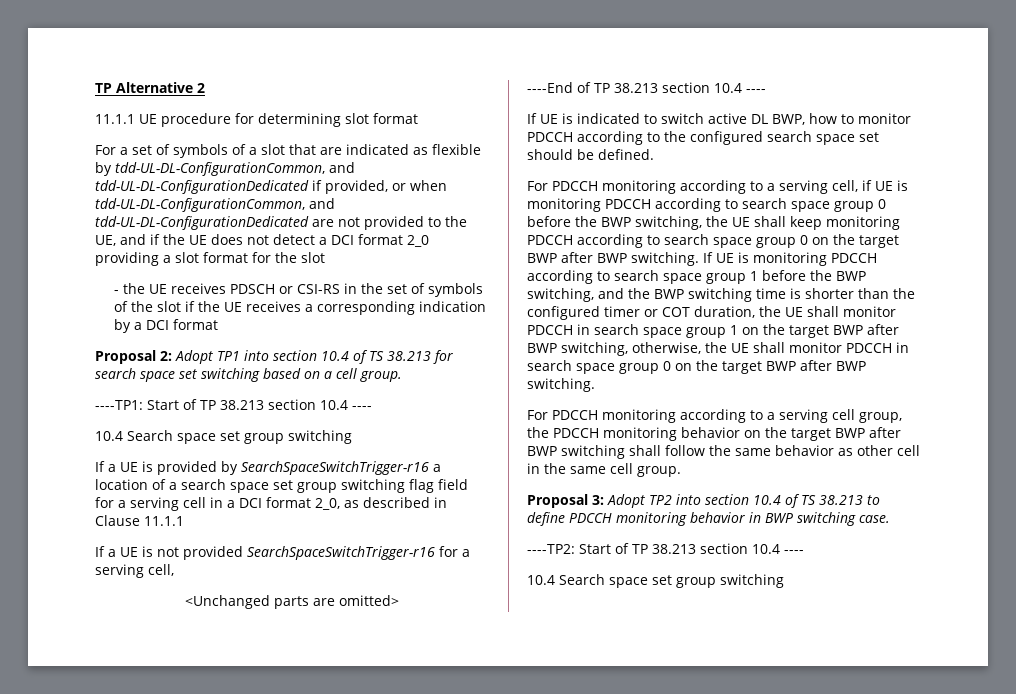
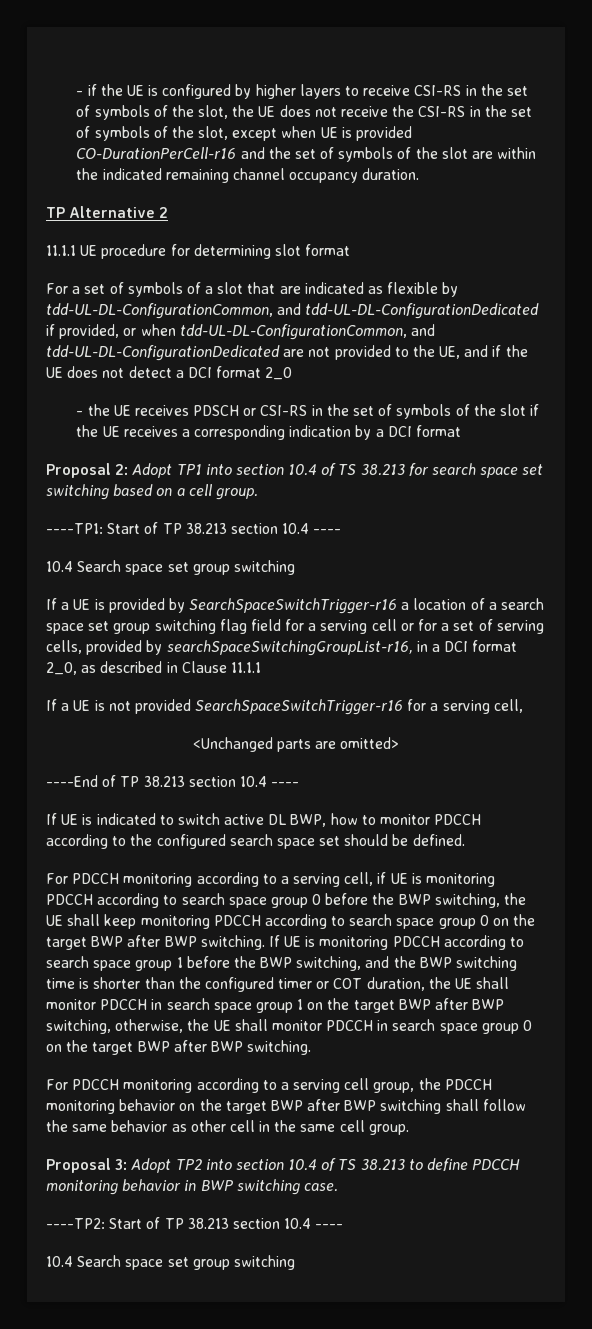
(95, 88) none -> [76,84,528,99] [76,105,532,120] [76,126,412,141] [76,147,537,162] [76,168,420,183] - if the UE is configured by higher layers to receive CSI-RS in the set of symbols of the slot, the UE does not receive the CSI-RS in the set of symbols of the slot, except when UE is provided CO-DurationPerCell-r16 and the set of symbols of the slot are within the indicated remaining channel occupancy duration. //
[95,252,325,266] providing a slot format for the slot -> (293, 373) none
(206, 502) none -> [400,619,544,634] [46,640,413,656] or for a set of serving cells, provided by searchSpaceSwitchingGroupList-r16,

